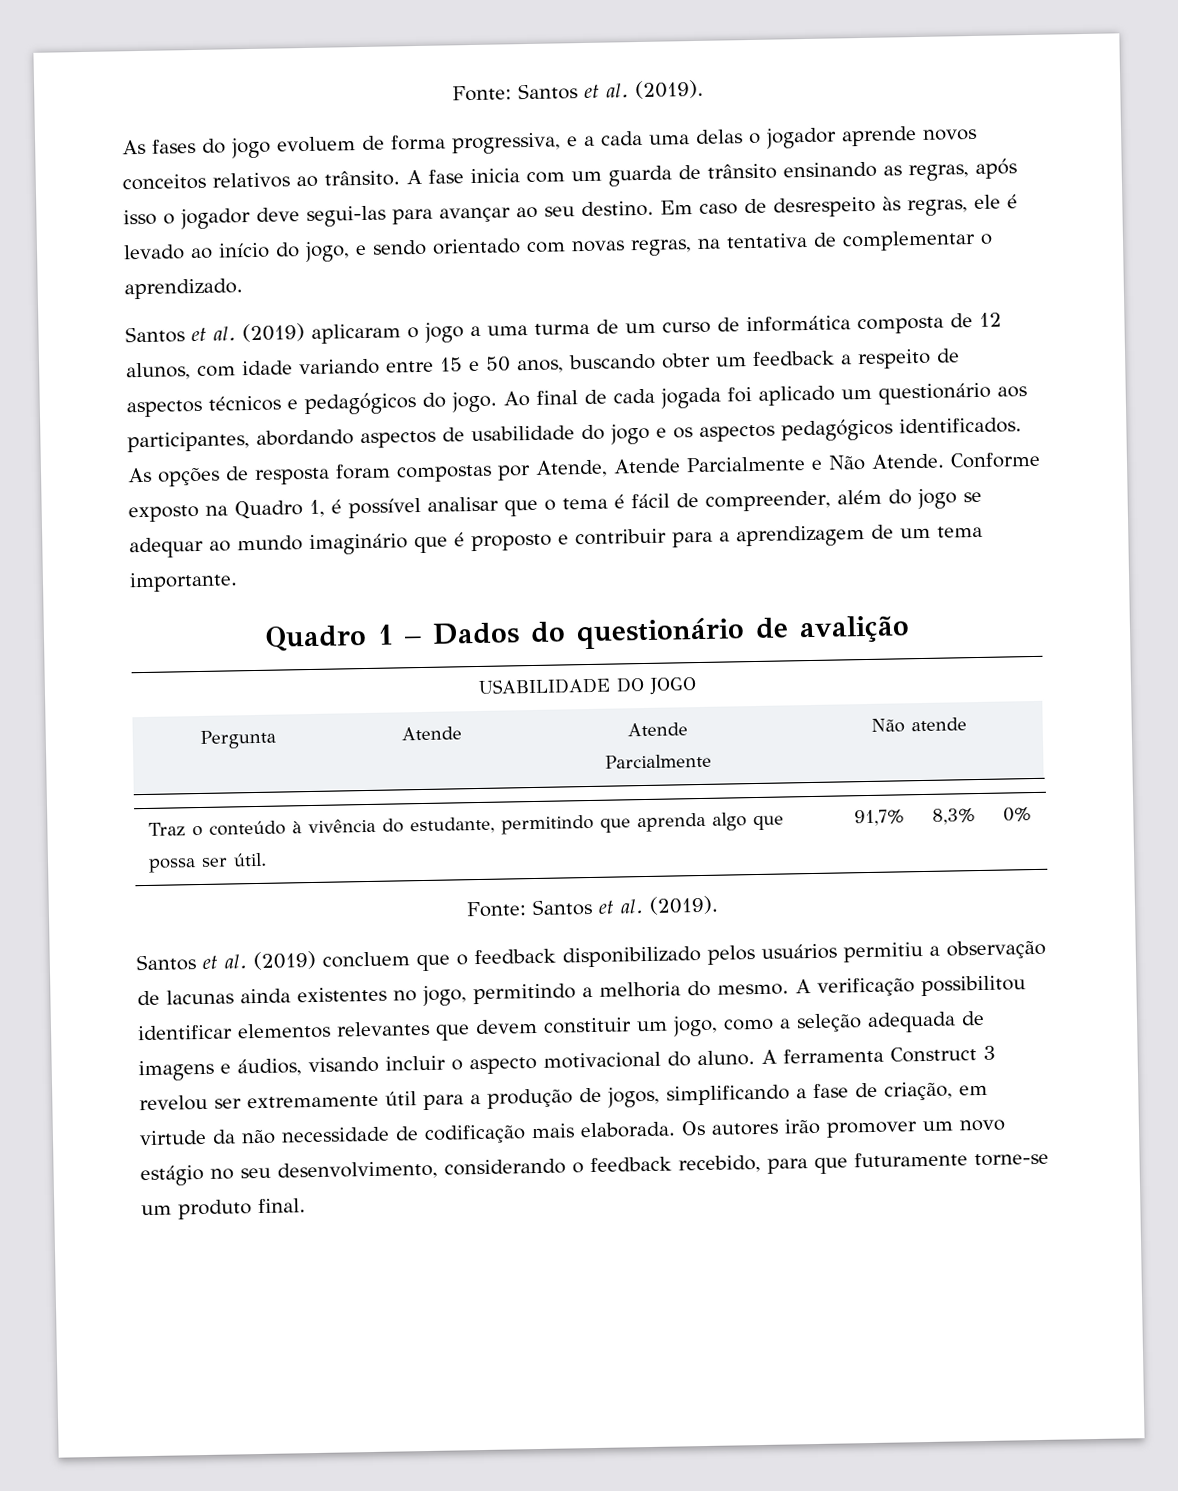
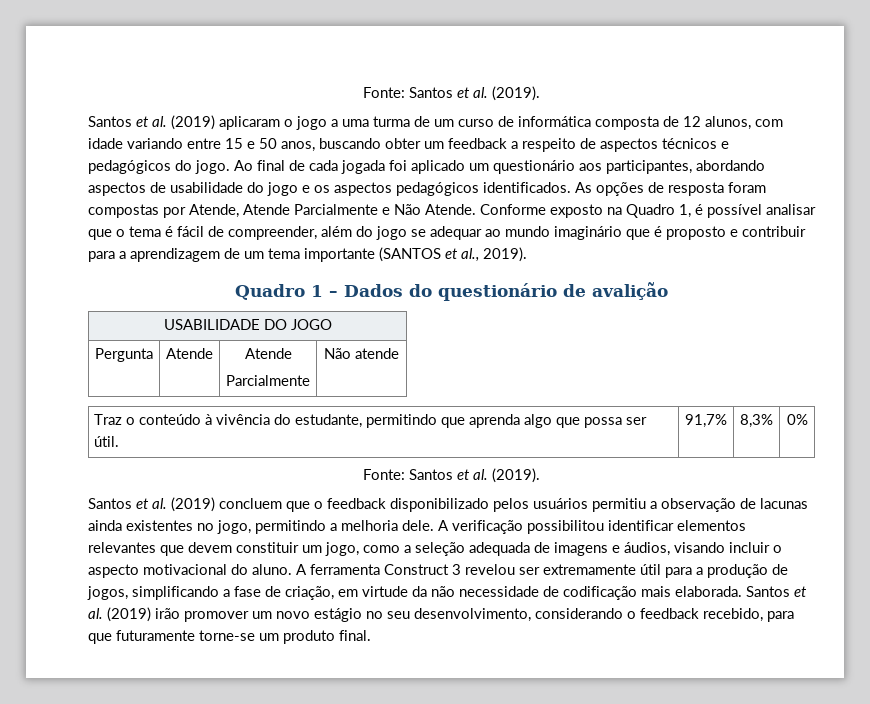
[451,79,704,102] [122,126,977,159] [122,158,1017,191] [123,194,1018,230] [123,229,993,263] [124,278,243,300] Fonte: Santos et al. (2019). // As fases do jogo evoluem de forma progressiva, e a cada uma delas o jogador aprende novos conceitos relativos ao trânsito. A fase inicia com um guarda de trânsito ensinando as regras, após isso o jogador deve segui-las para avançar ao seu destino. Em caso de desrespeito às regras, ele é levado ao início do jogo, e sendo orientado com novas regras, na tentativa de complementar o aprendizado. -> [363,86,540,101] Fonte: Santos et al. (2019).
[129,571,238,593] importante. -> [304,247,527,262] importante (SANTOS et al., 2019).
[687,980,789,997] do mesmo. -> [402,520,434,531] dele.
[681,1120,779,1136] Os autores -> [746,586,807,597] [88,607,151,622] Santos et al. (2019)

